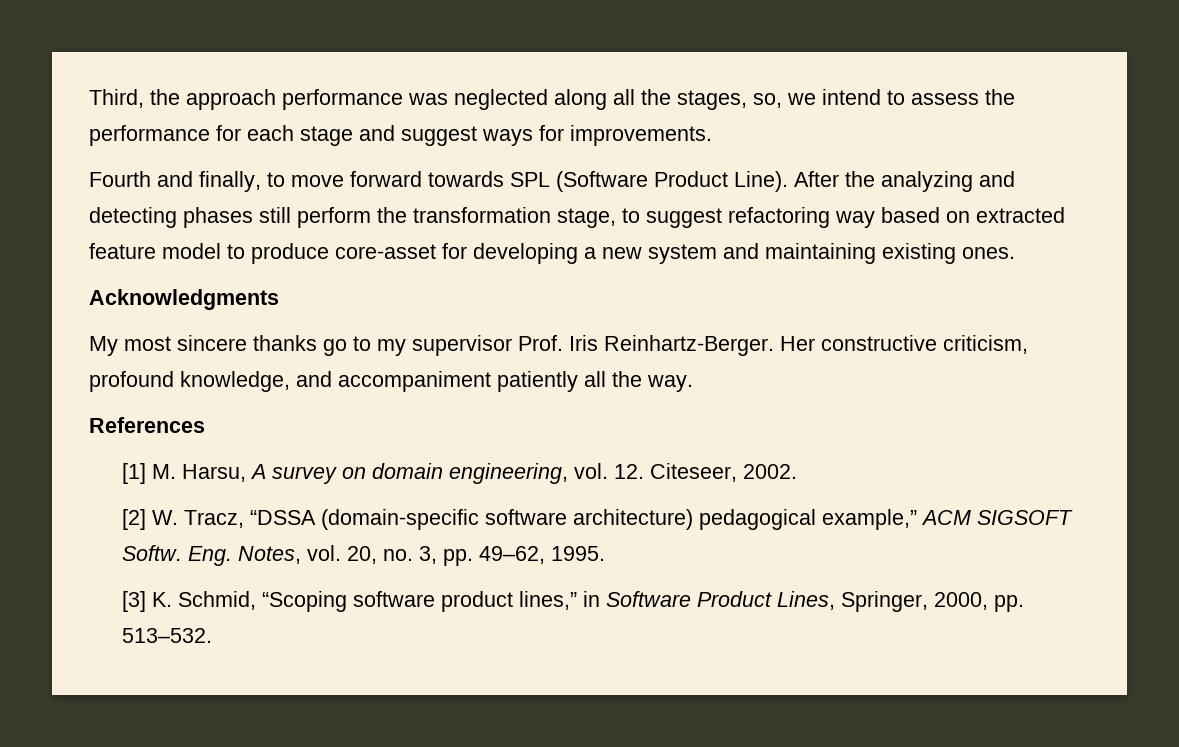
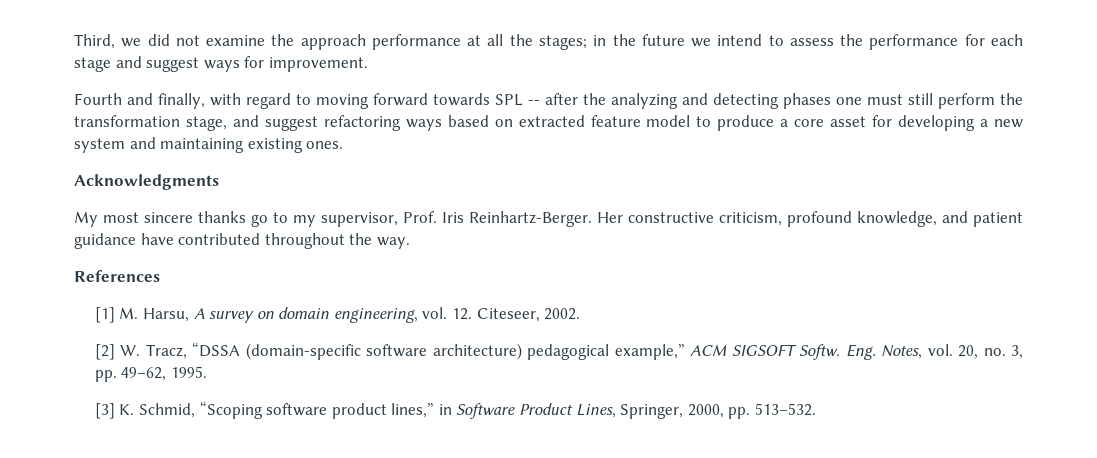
[150,89,782,110] the approach performance was neglected along all the stages, so, -> [121,34,685,50] we did not examine the approach performance at all the stages; in the future
[570,125,712,146] improvements. -> [268,57,368,72] improvement.
[267,171,839,192] to move forward towards SPL (Software Product Line). After -> [210,93,578,109] with regard to moving forward towards SPL -- after
(253, 217) none -> [836,94,903,105] one must
[622,208,640,223] to -> [232,115,259,127] and
[835,211,875,228] way -> [405,119,442,131] ways
[335,244,436,259] core-asset -> [780,116,867,127] a core asset
[412,335,512,356] supervisor -> [321,212,398,227] supervisor,
[338,371,606,392] accompaniment patiently all -> [973,212,1023,227] [74,233,345,249] patient guidance have contributed throughout

